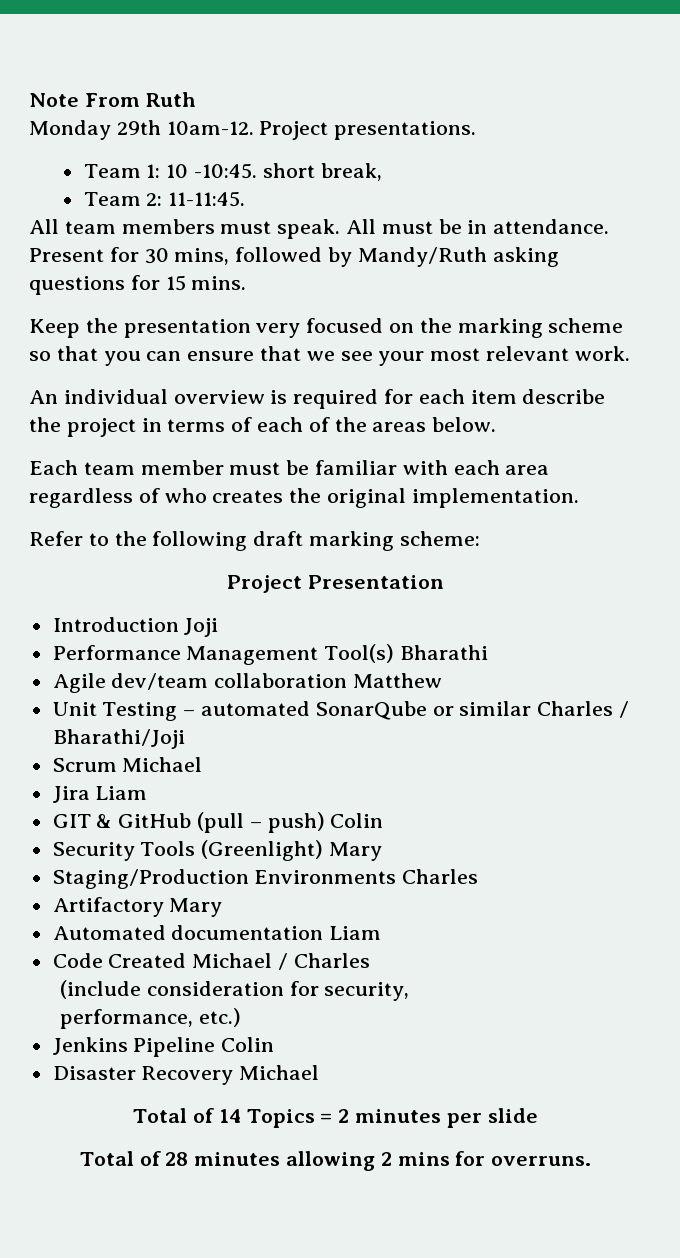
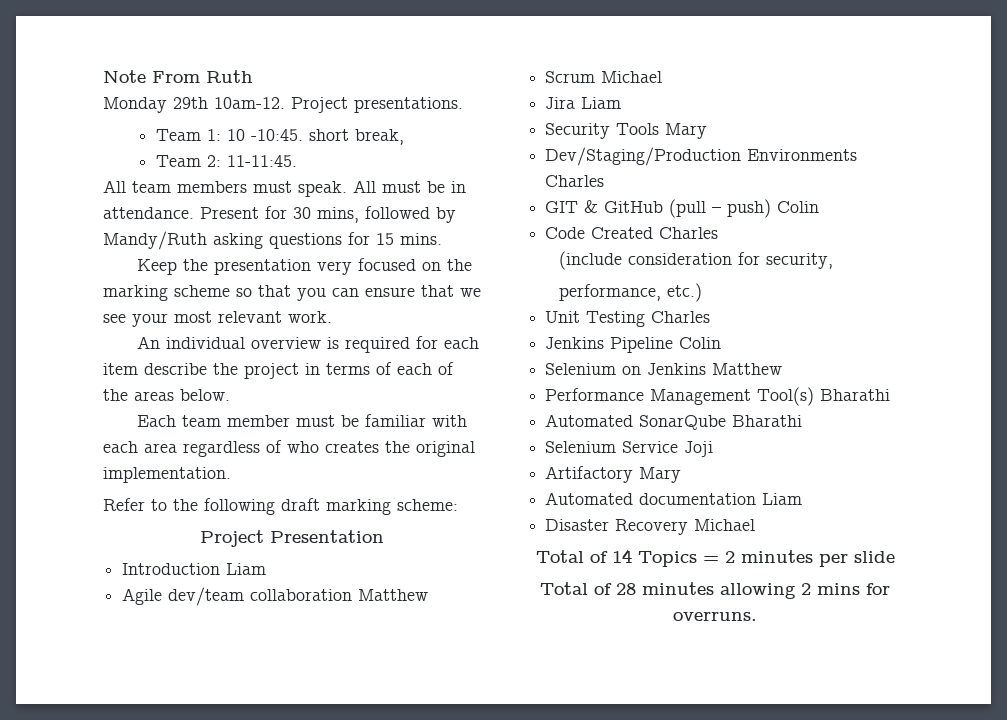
[184,618,219,637] [52,644,489,665] Joji // Performance Management Tool(s) Bharathi -> [226,563,267,575] Liam
[52,701,630,721] [52,729,185,749] [52,757,203,772] [52,786,148,803] Unit Testing – automated SonarQube or similar Charles / Bharathi/Joji // Scrum Michael // Jira Liam -> [545,71,663,83] [545,97,622,109] [545,123,708,139] [545,147,858,166] [545,175,605,187] Scrum Michael // Jira Liam // Security Tools Mary // Dev/Staging/Production Environments Charles
[52,840,383,861] [52,869,479,889] [52,897,223,917] [52,925,382,940] // Security Tools (Greenlight) Mary // Staging/Production Environments Charles // Artifactory Mary // Automated documentation Liam -> (820, 207) none
[192,953,289,970] Michael / -> (654, 233) none
(241, 1017) none -> [545,311,711,327] // Unit Testing Charles
(275, 1044) none -> [545,363,783,375] [545,387,891,406] [545,414,803,430] [545,441,714,457] [545,466,682,483] [545,492,803,505] // Selenium on Jenkins Matthew // Performance Management Tool(s) Bharathi // Automated SonarQube Bharathi // Selenium Service Joji // Artifactory Mary // Automated documentation Liam

